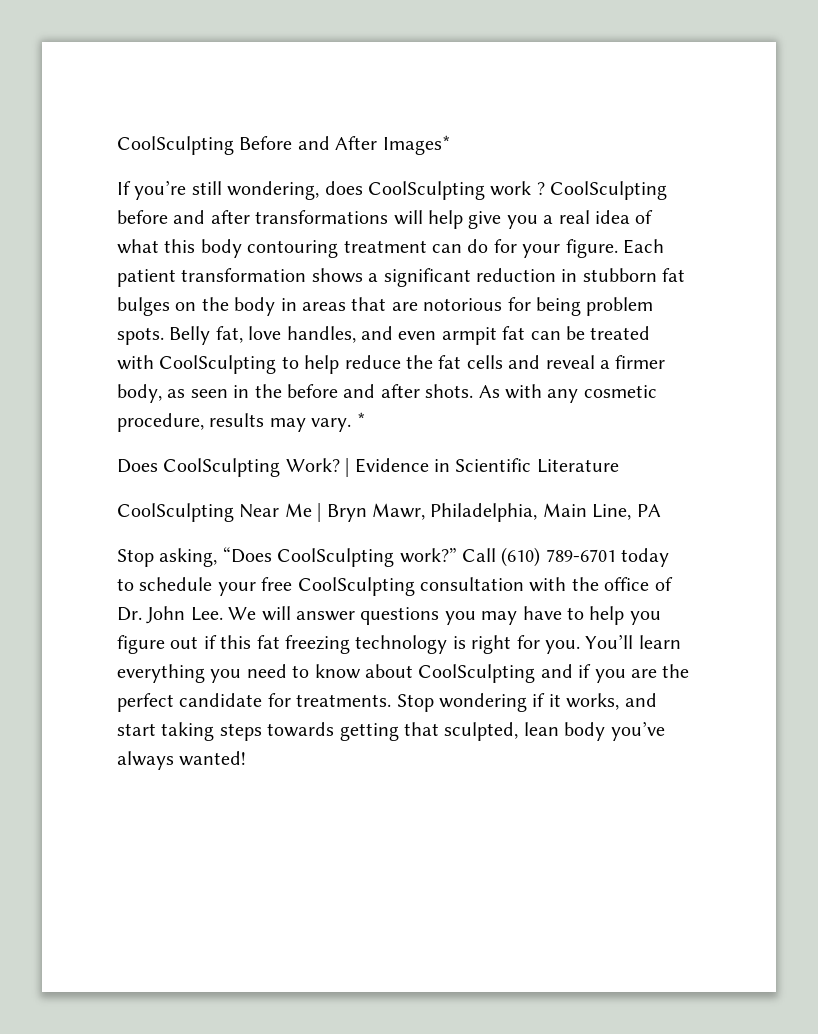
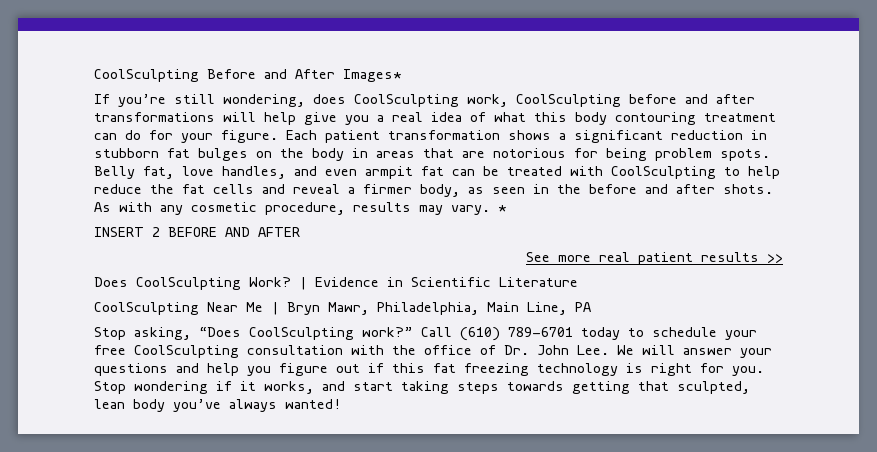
[490,181,545,196] work ? -> [467,94,508,107] work,
(366, 419) none -> [94,227,300,237] [526,252,783,265] // INSERT 2 BEFORE AND AFTER // See more real patient results >>
[360,606,584,625] questions you may have to -> [740,348,772,358] [94,363,199,376] your questions and
[585,634,681,649] [117,664,690,683] [117,693,392,712] You’ll learn everything you need to know about CoolSculpting and if you are the perfect candidate for treatments. -> (764, 371) none

